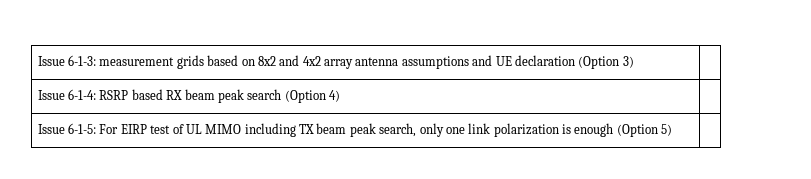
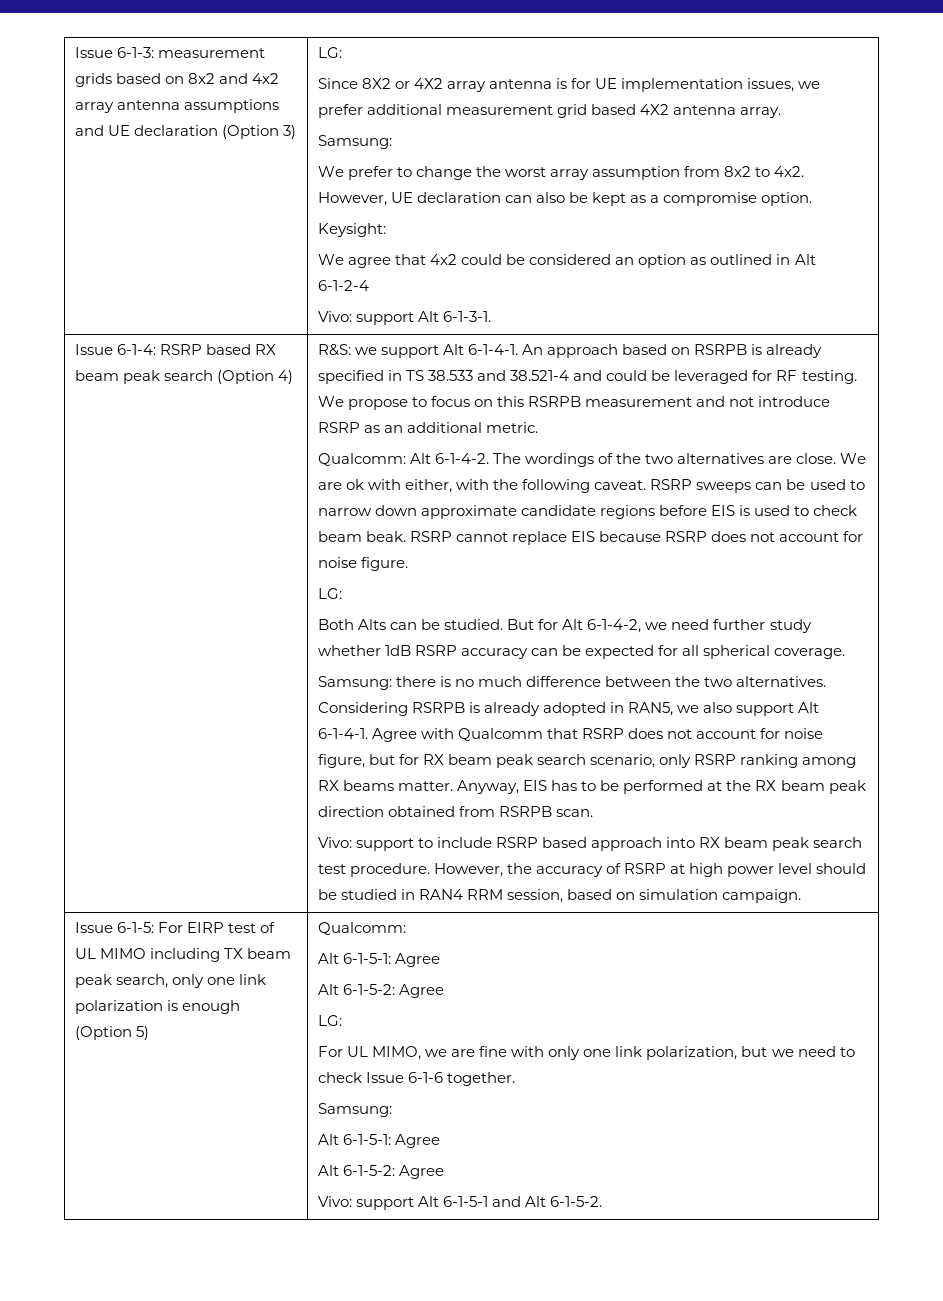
(634, 62) none -> [317,47,342,58] [317,78,821,92] [317,104,782,118] [317,135,392,149] [317,166,805,180] [317,192,813,206] [317,223,386,237] [317,254,816,268] [317,280,369,291] [317,311,492,325] LG: // Since 8X2 or 4X2 array antenna is for UE implementation issues, we prefer additional measurement grid based 4X2 antenna array. // Samsung: // We prefer to change the worst array assumption from 8x2 to 4x2. However, UE declaration can also be kept as a compromise option. // Keysight: // We agree that 4x2 could be considered an option as outlined in Alt 6-1-2-4 // Vivo: support Alt 6-1-3-1.
(341, 96) none -> [317,344,823,358] [317,370,857,384] [317,396,831,410] [317,422,539,433] [317,453,867,467] [317,479,865,493] [317,505,858,519] [317,531,864,545] [317,557,408,571] [317,588,342,599] [317,619,812,633] [317,645,846,659] [317,676,827,690] [317,702,820,716] [317,728,824,742] [317,754,857,768] [317,780,866,794] [317,806,594,817] [317,837,863,851] [317,863,867,877] [317,889,802,903] R&S: we support Alt 6-1-4-1. An approach based on RSRPB is already specified in TS 38.533 and 38.521-4 and could be leveraged for RF testing. We propose to focus on this RSRPB measurement and not introduce RSRP as an additional metric. // Qualcomm: Alt 6-1-4-2. The wordings of the two alternatives are close. We are ok with either, with the following caveat. RSRP sweeps can be used to narrow down approximate candidate regions before EIS is used to check beam beak. RSRP cannot replace EIS because RSRP does not account for noise figure. // LG: // Both Alts can be studied. But for Alt 6-1-4-2, we need further study whether 1dB RSRP accuracy can be expected for all spherical coverage. // Samsung: there is no much difference between the two alternatives. Considering RSRPB is already adopted in RAN5, we also support Alt 6-1-4-1. Agree with Qualcomm that RSRP does not account for noise figure, but for RX beam peak search scenario, only RSRP ranking among RX beams matter. Anyway, EIS has to be performed at the RX beam peak direction obtained from RSRPB scan. // Vivo: support to include RSRP based approach into RX beam peak search test procedure. However, the accuracy of RSRP at high power level should be studied in RAN4 RRM session, based on simulation campaign.
(673, 130) none -> [317,922,406,935] [317,953,441,967] [317,984,445,998] [317,1015,342,1026] [317,1046,855,1060] [317,1072,516,1086] [317,1103,392,1117] [317,1134,441,1148] [317,1165,445,1179] [317,1196,603,1210] Qualcomm: // Alt 6-1-5-1: Agree // Alt 6-1-5-2: Agree // LG: // For UL MIMO, we are fine with only one link polarization, but we need to check Issue 6-1-6 together. // Samsung: // Alt 6-1-5-1: Agree // Alt 6-1-5-2: Agree // Vivo: support Alt 6-1-5-1 and Alt 6-1-5-2.

